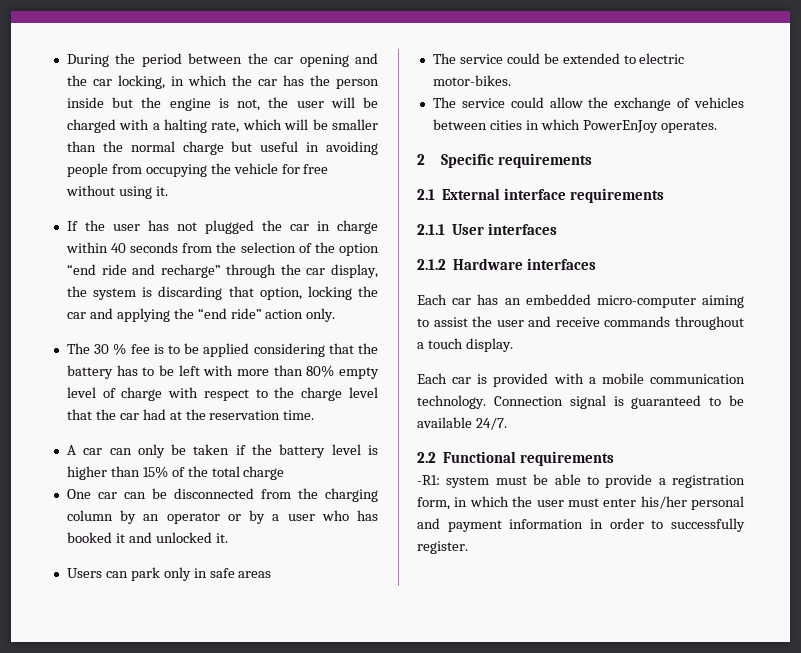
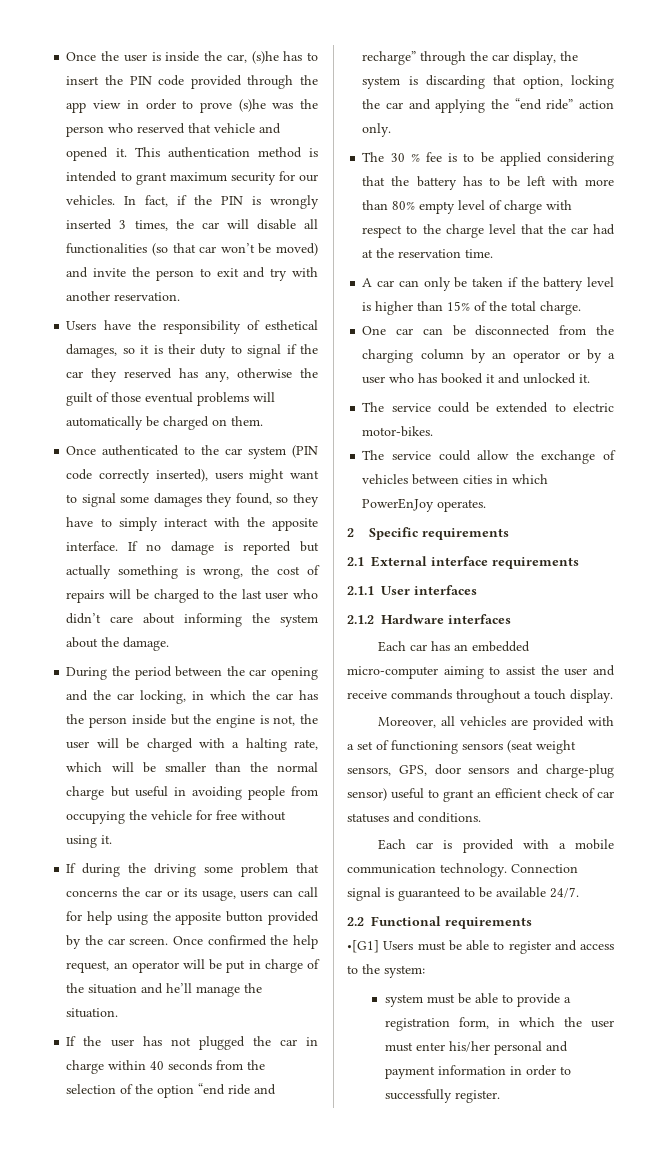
(66, 60) none -> [66,51,318,64] [66,75,318,89] [66,99,318,113] [66,123,282,137] [66,147,318,161] [66,171,318,185] [66,195,320,209] [66,219,318,231] [66,243,318,256] [66,267,318,281] [66,291,181,301] [66,320,318,334] [66,344,319,358] [66,368,318,382] [66,392,276,406] [66,416,264,430] [66,445,318,459] [66,469,319,483] [66,493,319,507] [66,517,318,531] [66,541,319,555] [66,565,320,579] [66,589,318,603] [66,613,318,627] [66,637,170,651] Once the user is inside the car, (s)he has to insert the PIN code provided through the app view in order to prove (s)he was the person who reserved that vehicle and opened it. This authentication method is intended to grant maximum security for our vehicles. In fact, if the PIN is wrongly inserted 3 times, the car will disable all functionalities (so that car won’t be moved) and invite the person to exit and try with another reservation. // Users have the responsibility of esthetical damages, so it is their duty to signal if the car they reserved has any, otherwise the guilt of those eventual problems will automatically be charged on them. // Once authenticated to the car system (PIN code correctly inserted), users might want to signal some damages they found, so they have to simply interact with the apposite interface. If no damage is reported but actually something is wrong, the cost of repairs will be charged to the last user who didn’t care about informing the system about the damage. //
(168, 191) none -> [66,863,319,877] [66,887,318,901] [66,911,319,925] [66,935,318,949] [66,959,320,973] [66,983,263,997] [66,1008,119,1018] // If during the driving some problem that concerns the car or its usage, users can call for help using the apposite button provided by the car screen. Once confirmed the help request, an operator will be put in charge of the situation and he’ll manage the situation.
[243,466,285,480] charge -> [540,301,582,315] charge.
[66,567,272,581] // Users can park only in safe areas -> (591, 378) none
(513, 345) none -> [378,716,614,730] [347,740,576,754] [347,764,614,778] [347,788,614,802] [347,812,481,823] // Moreover, all vehicles are provided with a set of functioning sensors (seat weight sensors, GPS, door sensors and charge-plug sensor) useful to grant an efficient check of car statuses and conditions.
[417,475,440,485] -R1: -> [347,940,614,954] [347,964,425,978] •[G1] Users must be able to register and access to the system: //

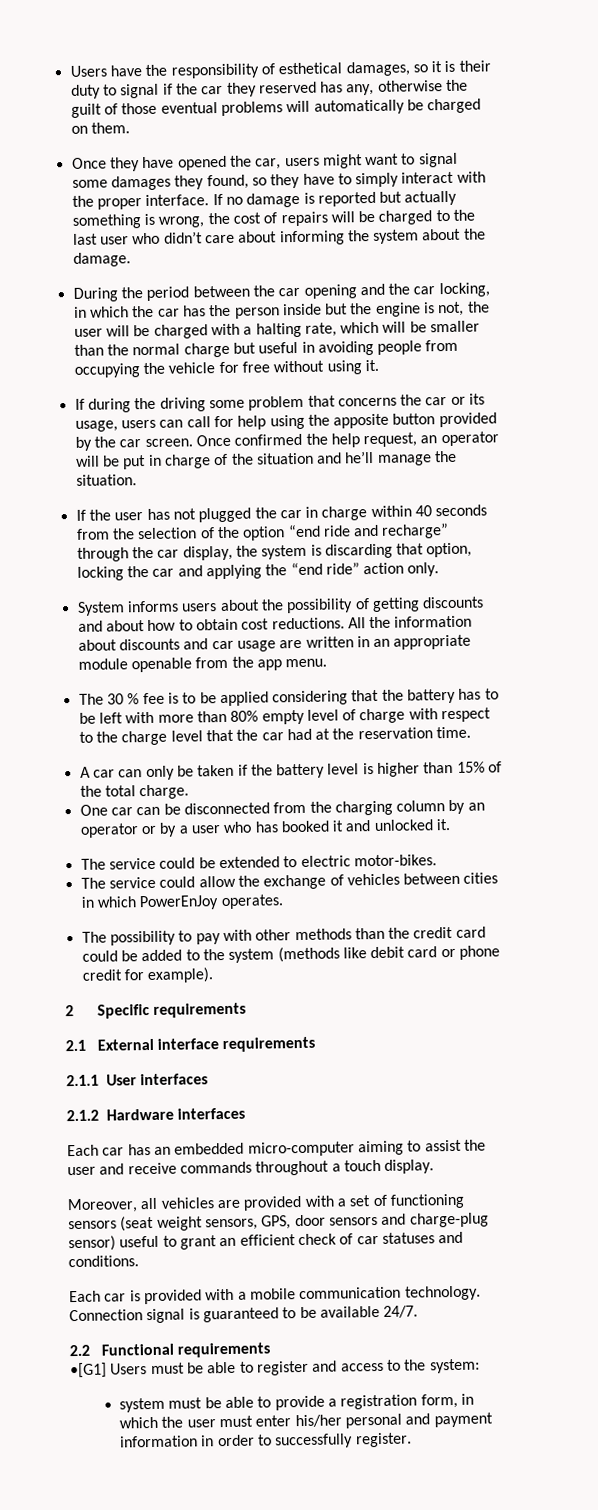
[66,51,318,64] [66,75,318,89] [66,99,318,113] [66,123,282,137] [66,147,318,161] [66,171,318,185] [66,195,320,209] [66,219,318,231] [66,243,318,256] [66,267,318,281] [66,291,181,301] Once the user is inside the car, (s)he has to insert the PIN code provided through the app view in order to prove (s)he was the person who reserved that vehicle and opened it. This authentication method is intended to grant maximum security for our vehicles. In fact, if the PIN is wrongly inserted 3 times, the car will disable all functionalities (so that car won’t be moved) and invite the person to exit and try with another reservation. // -> (69, 71) none
[102,445,318,459] [66,469,208,483] authenticated to the car system (PIN code correctly inserted), -> [109,155,282,172] they have opened the car,
[272,518,318,531] apposite -> [96,198,142,210] proper
(392, 130) none -> [76,596,485,616] [77,615,473,632] [77,634,472,652] [77,656,328,673] // System informs users about the possibility of getting discounts and about how to obtain cost reductions. All the information about discounts and car usage are written in an appropriate module openable from the app menu.
(487, 505) none -> [81,926,486,946] [81,945,501,963] [81,967,215,984] // The possibility to pay with other methods than the credit card could be added to the system (methods like debit card or phone credit for example).

